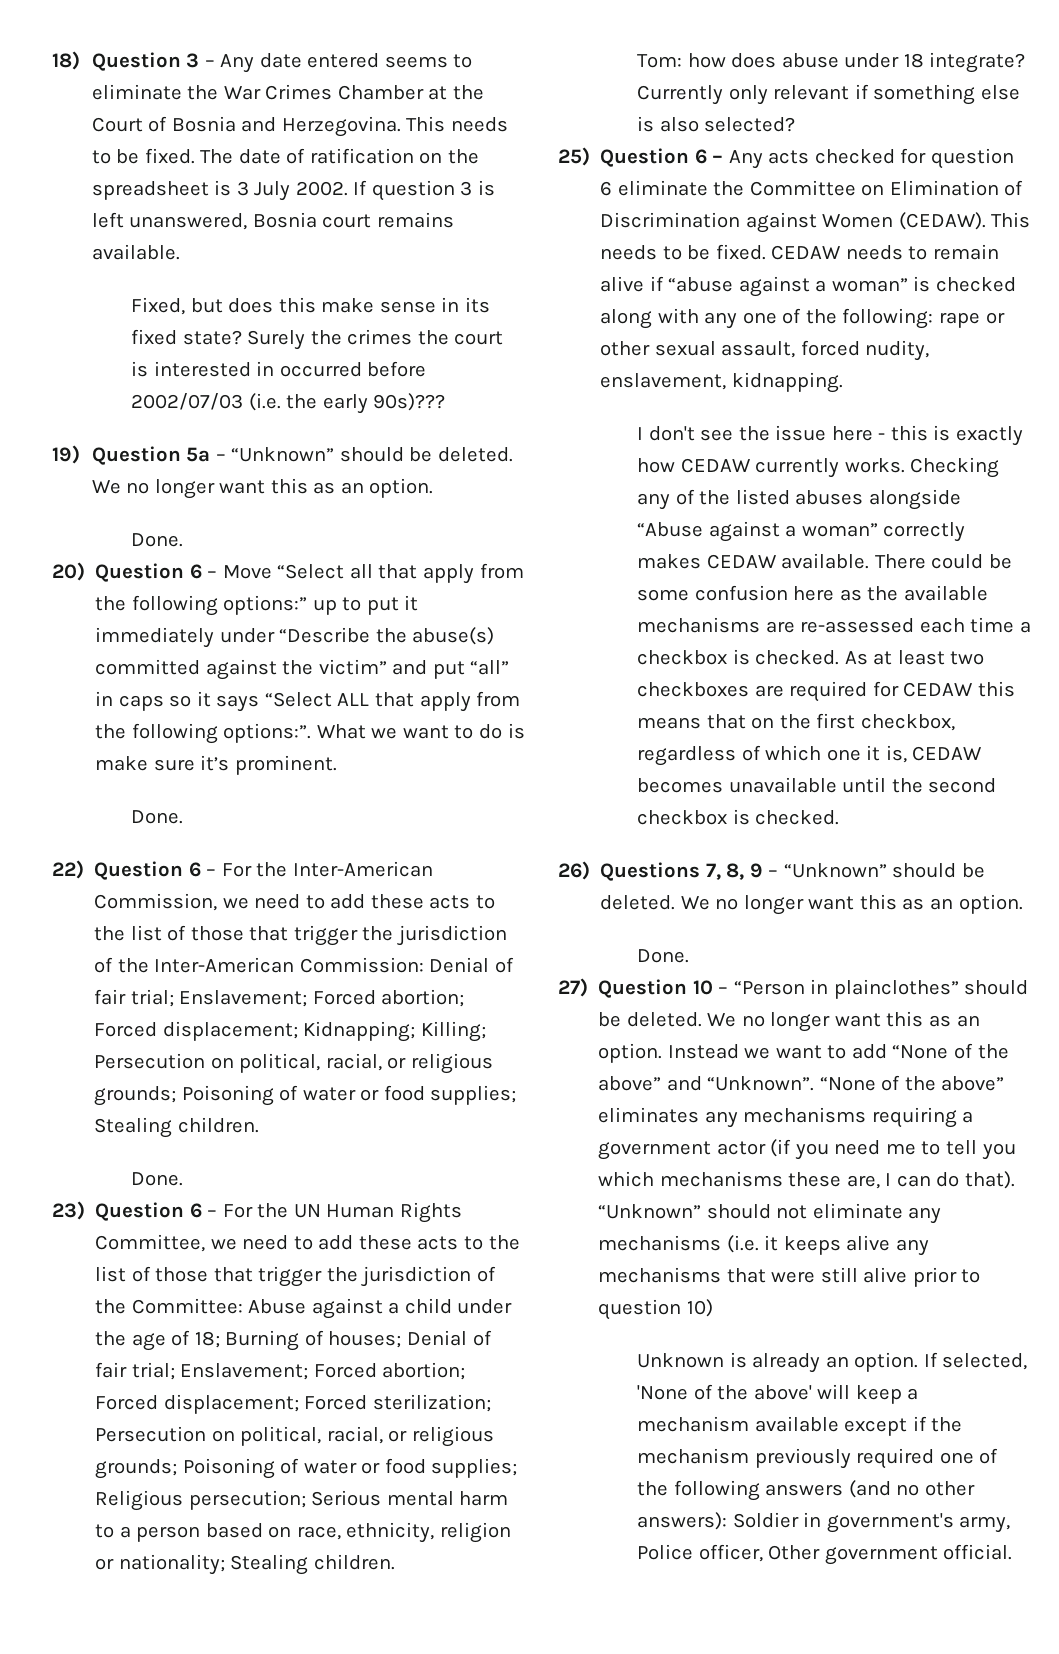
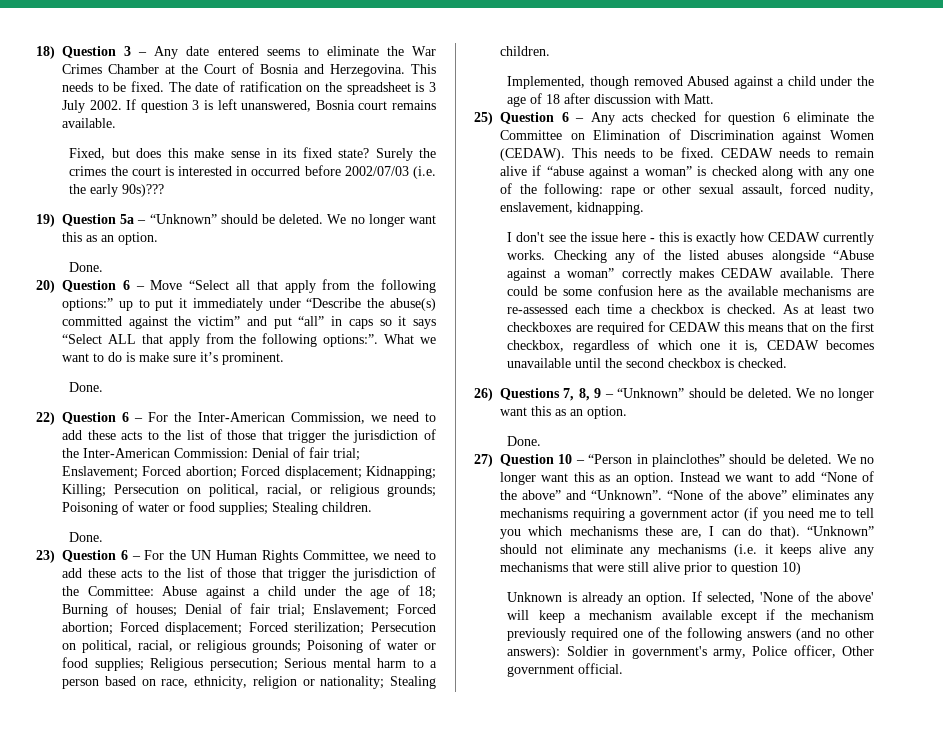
[637,52,1026,73] [637,84,1020,105] [637,116,796,132] Tom: how does abuse under 18 integrate? Currently only relevant if something else is also selected? -> [507,76,874,89] [507,93,715,107] Implemented, though removed Abused against a child under the age of 18 after discussion with Matt.

